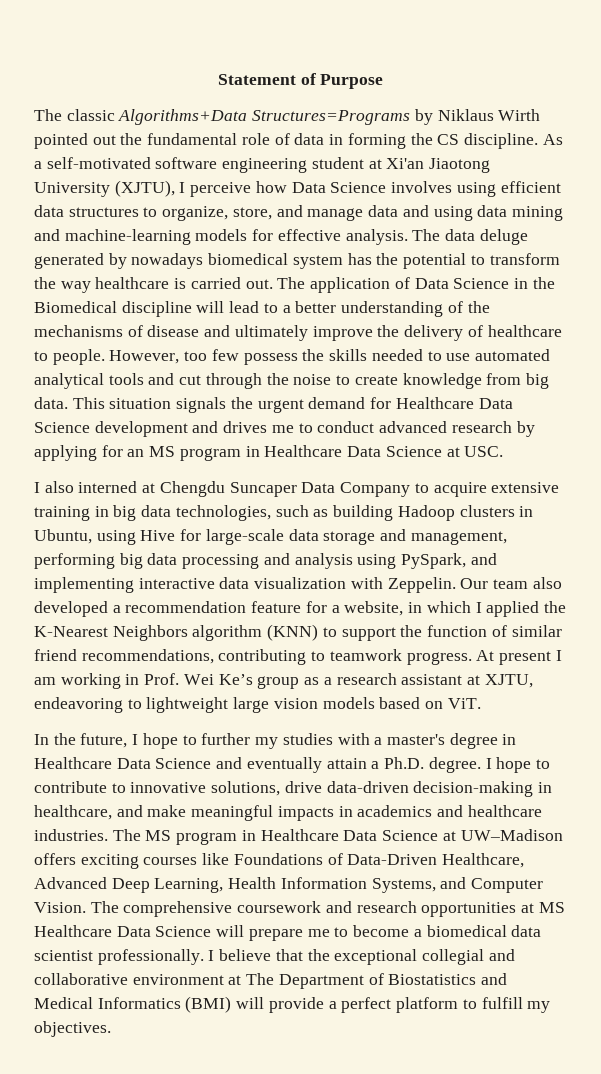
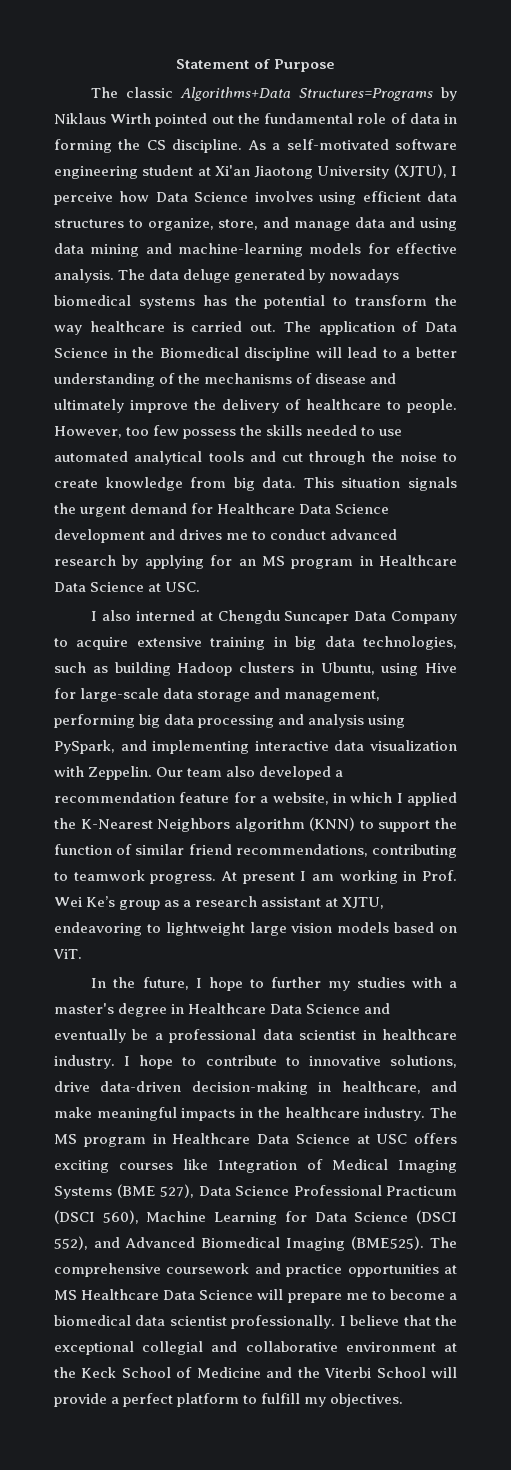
[292,255,343,269] system -> [138,297,195,309] systems
[326,757,481,773] attain a Ph.D. degree. -> [132,1029,458,1043] [54,1055,115,1069] be a professional data scientist in healthcare industry.
[357,805,542,817] [34,829,108,841] academics and healthcare industries. -> [257,1107,426,1121] the healthcare industry.
[460,829,563,841] UW–Madison -> [376,1134,408,1144] USC
[233,853,525,868] [34,877,544,893] [34,902,86,913] Foundations of Data-Driven Healthcare, Advanced Deep Learning, Health Information Systems, and Computer Vision. -> [218,1159,457,1173] [54,1184,457,1199] [54,1210,458,1225] [54,1236,424,1251] Integration of Medical Imaging Systems (BME 527), Data Science Professional Practicum (DSCI 560), Machine Learning for Data Science (DSCI 552), and Advanced Biomedical Imaging (BME525).
[356,901,417,913] research -> [286,1264,343,1277] practice
[246,973,508,989] [34,996,232,1013] The Department of Biostatistics and Medical Informatics (BMI) -> [54,1367,426,1378] the Keck School of Medicine and the Viterbi School

